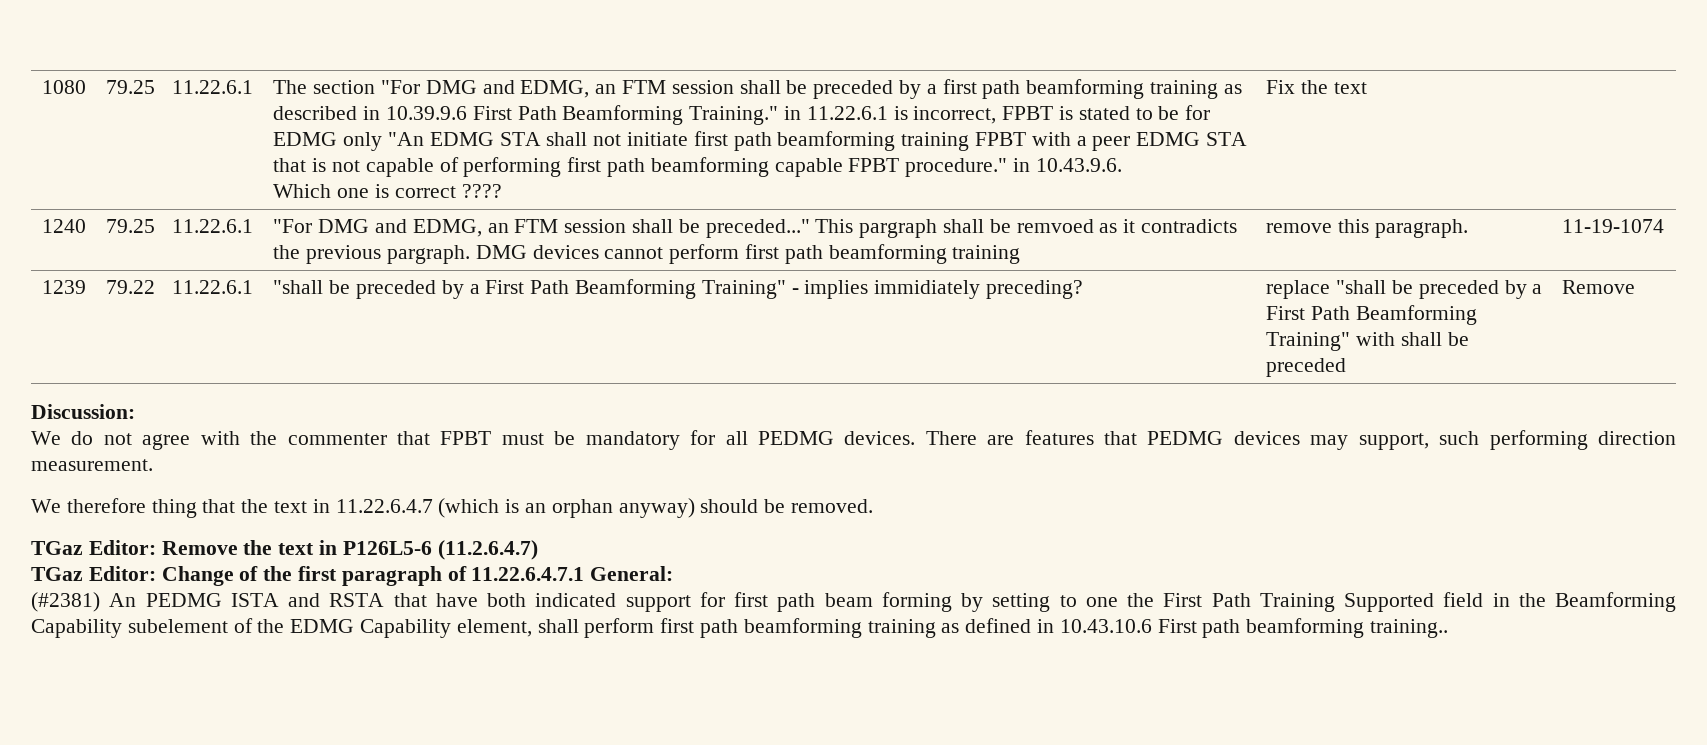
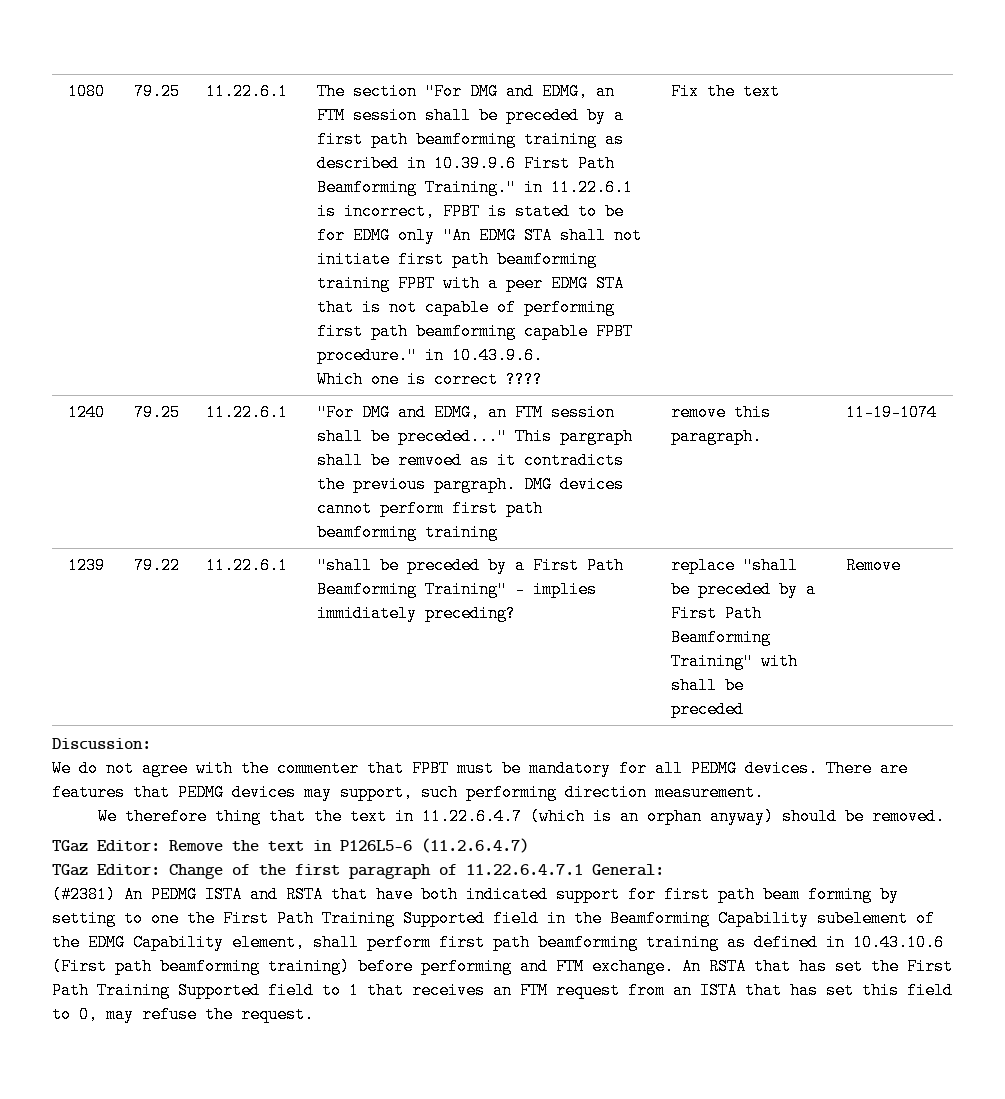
[1157,618,1449,638] First path beamforming training.. -> [52,958,953,975] [52,982,953,999] [52,1006,314,1023] (First path beamforming training) before performing and FTM exchange. An RSTA that has set the First Path Training Supported field to 1 that receives an FTM request from an ISTA that has set this field to 0, may refuse the request.

